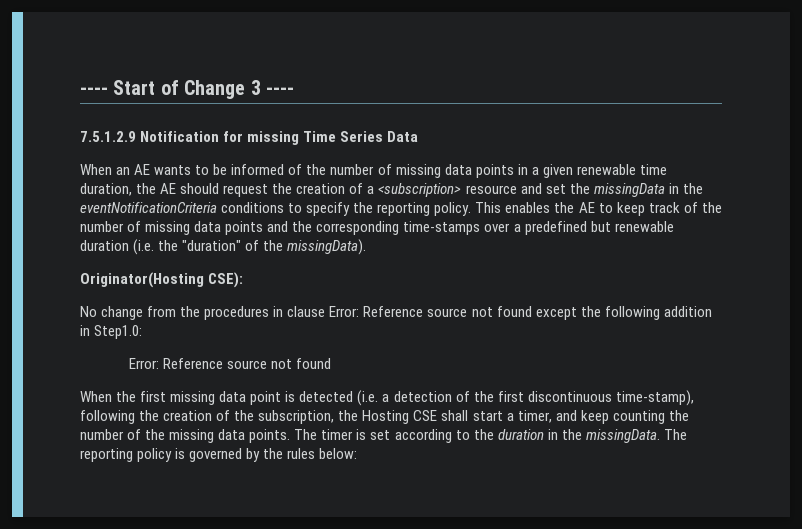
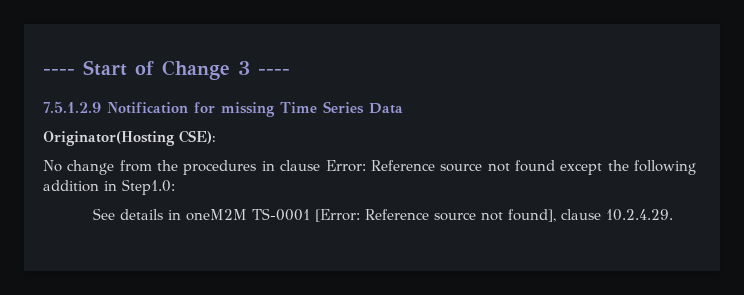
[80,164,667,178] [80,183,703,197] [80,202,722,216] [80,221,674,235] [80,239,367,255] // When an AE wants to be informed of the number of missing data points in a given renewable time duration, the AE should request the creation of a <subscription> resource and set the missingData in the eventNotificationCriteria conditions to specify the reporting policy. This enables the AE to keep track of the number of missing data points and the corresponding time-stamps over a predefined but renewable duration (i.e. the "duration" of the missingData). -> (403, 108) none
[128,358,332,369] [80,390,694,406] [80,410,689,424] [80,429,687,443] [80,448,358,462] Error: Reference source not found // When the first missing data point is detected (i.e. a detection of the first discontinuous time-stamp), following the creation of the subscription, the Hosting CSE shall start a timer, and keep counting the number of the missing data points. The timer is set according to the duration in the missingData. The reporting policy is governed by the rules below: -> [92,208,673,222] See details in oneM2M TS-0001 [Error: Reference source not found], clause 10.2.4.29.

